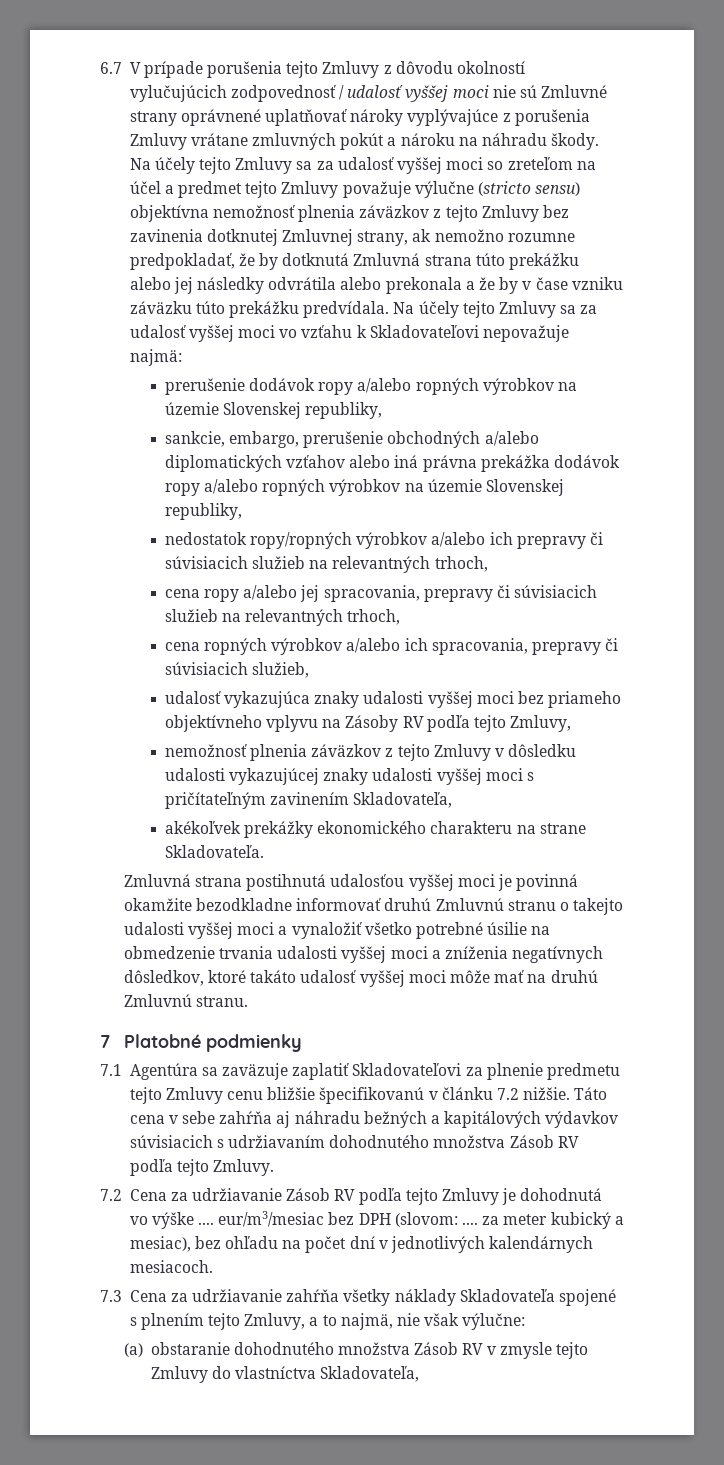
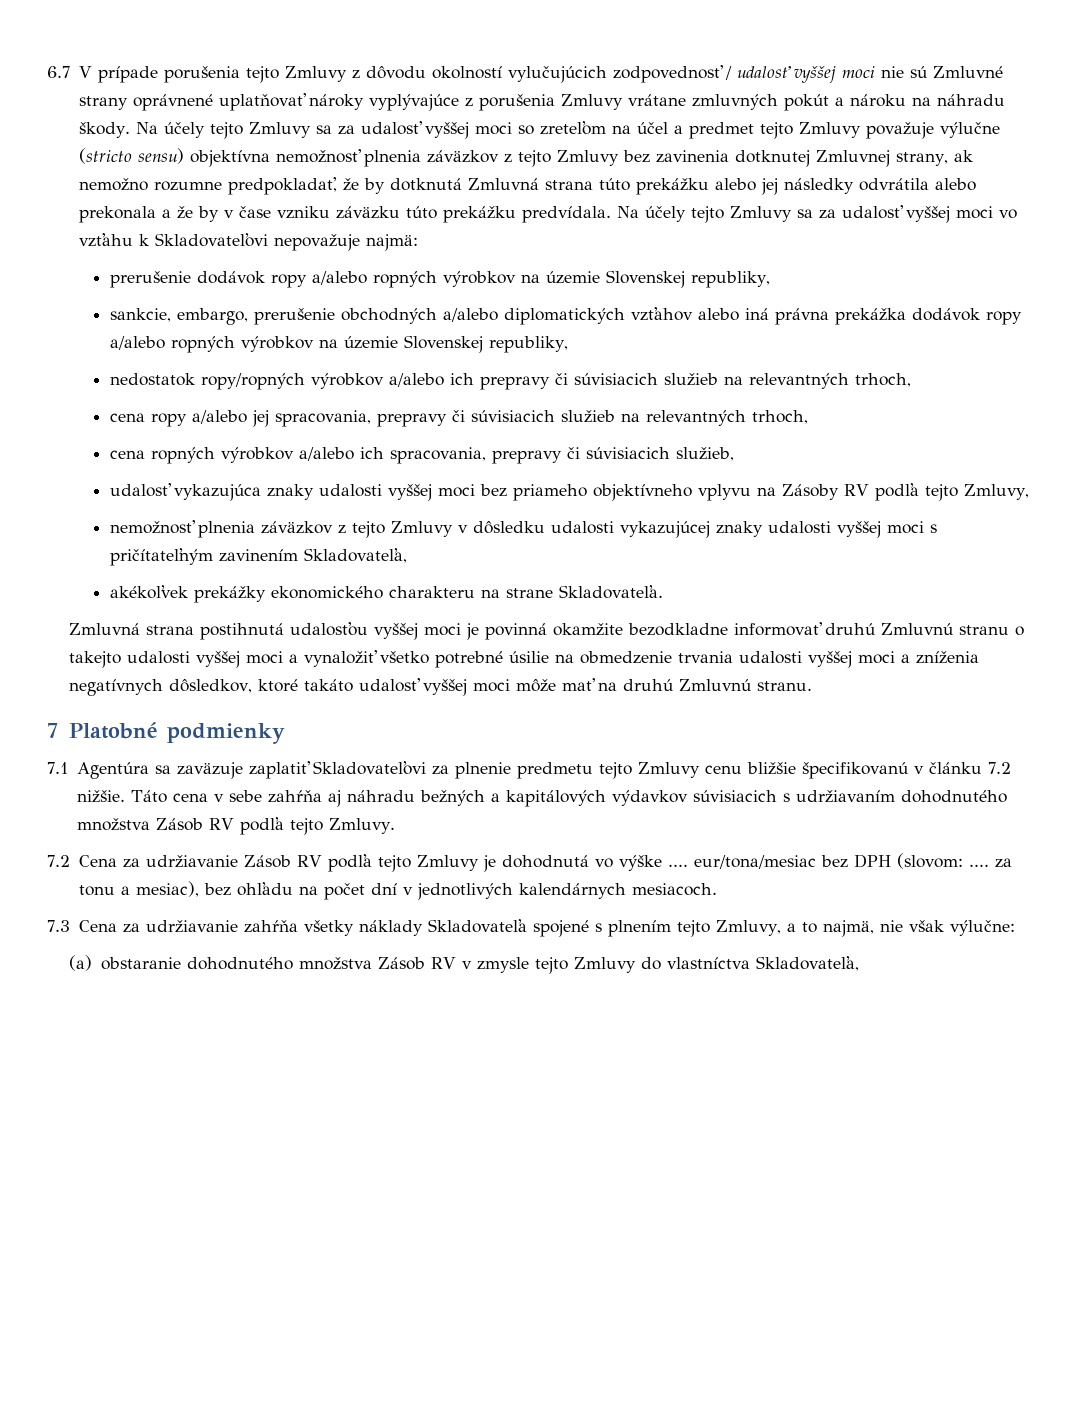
[218,1211,325,1227] eur/m3/mesiac -> [693,855,816,869] eur/tona/mesiac
[503,1212,611,1229] meter kubický -> [78,885,115,896] tonu

